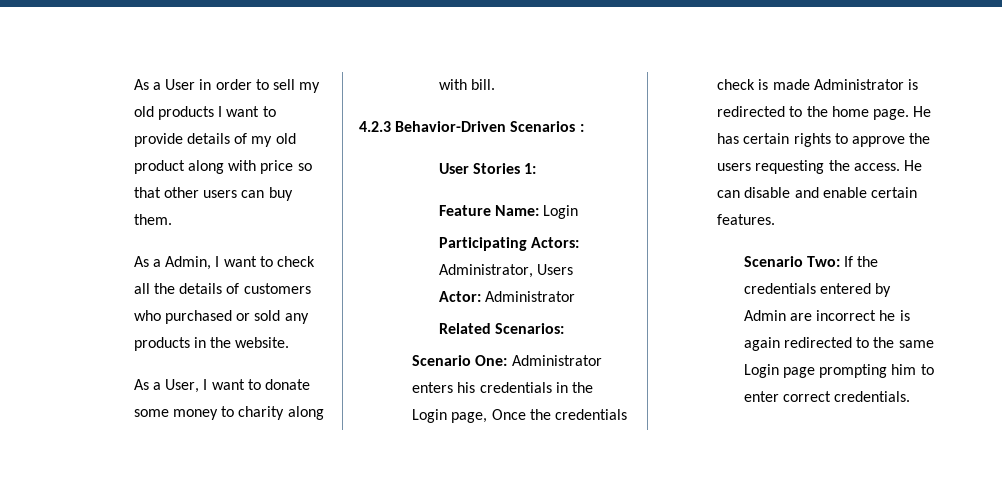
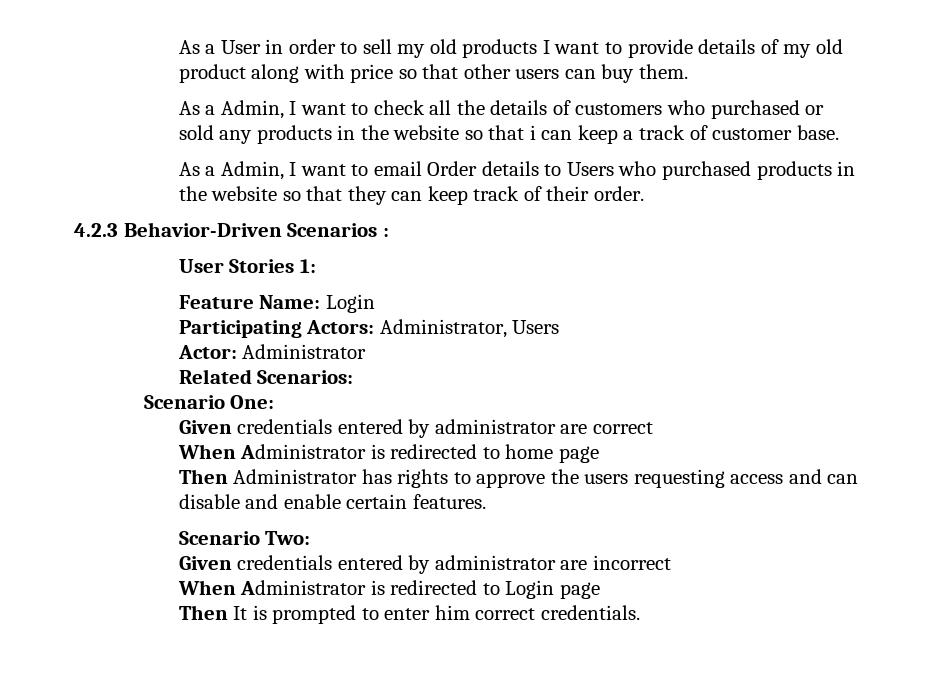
[235,337,290,348] [133,379,310,393] [133,406,324,420] [438,79,495,90] website. // As a User, I want to donate some money to charity along with bill. -> [393,125,839,144] [178,161,856,180] [178,186,644,205] website so that i can keep a track of customer base. // As a Admin, I want to email Order details to Users who purchased products in the website so that they can keep track of their order.
[511,355,602,366] [412,382,593,393] [412,409,627,423] [717,79,918,90] [717,106,932,120] [717,133,790,144] Administrator enters his credentials in the Login page, Once the credentials check is made Administrator is redirected to the home page. He has certain -> [178,419,653,438] [177,444,599,463] [178,469,392,484] // Given credentials entered by administrator are correct // When Administrator is redirected to home page // Then Administrator has
[828,160,922,171] the access. He -> [730,469,822,484] access and
[844,256,879,267] [743,283,892,297] [743,310,786,321] If the credentials entered by Admin -> [178,555,556,574] // Given credentials entered by administrator
[879,310,910,321] [743,337,934,351] [743,364,917,378] he is again redirected to the same Login page prompting him -> [177,580,600,599] [178,605,357,624] // When Administrator is redirected to Login page // Then It is prompted
(779, 396) none -> [434,605,470,620] him

